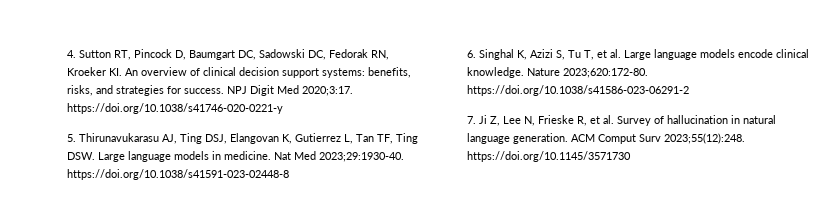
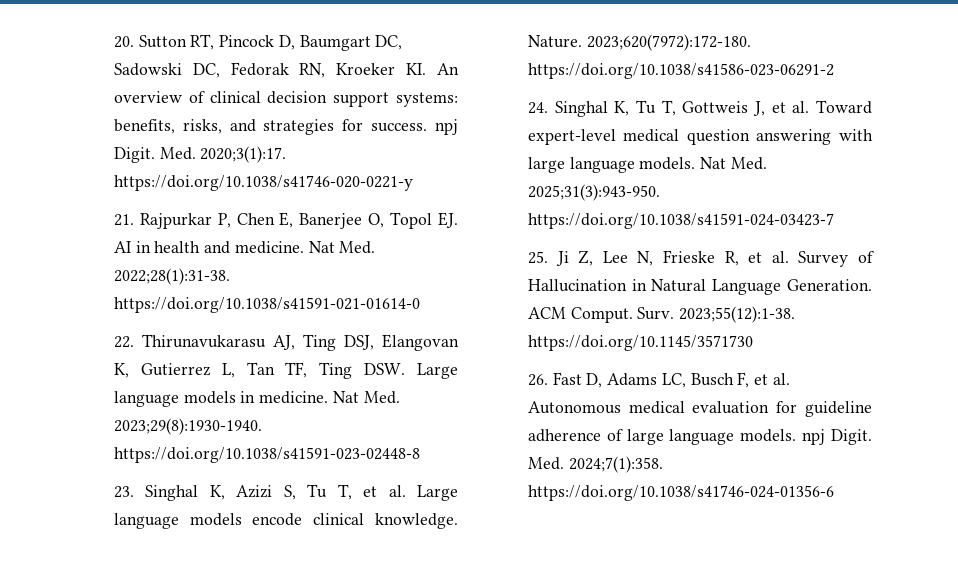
[66,50,76,58] 4. -> [113,36,134,48] 20.
[226,85,353,96] [66,103,283,114] [66,134,76,142] NPJ Digit Med 2020;3:17. https://doi.org/10.1038/s41746-020-0221-y // 5. -> [435,119,459,135] [113,146,287,163] [113,175,413,191] [113,212,458,229] [113,241,376,254] [113,268,230,285] [113,297,420,313] [113,336,134,348] npj Digit. Med. 2020;3(1):17. https://doi.org/10.1038/s41746-020-0221-y // 21. Rajpurkar P, Chen E, Banerjee O, Topol EJ. AI in health and medicine. Nat Med. 2022;28(1):31-38. https://doi.org/10.1038/s41591-021-01614-0 // 22.
[293,151,404,162] Med 2023;29:1930-40. -> [363,391,400,404] [113,418,262,435] Med. 2023;29(8):1930-1940.
[466,50,476,58] 6. -> [113,486,134,498] 23.
[526,68,648,78] Nature 2023;620:172-80. -> [527,34,751,51] Nature. 2023;620(7972):172-180.
[466,116,476,124] 7. -> [527,100,872,117] [527,129,873,145] [527,157,767,173] [527,184,660,201] [527,213,834,229] [527,251,548,264] 24. Singhal K, Tu T, Gottweis J, et al. Toward expert-level medical question answering with large language models. Nat Med. 2025;31(3):943-950. https://doi.org/10.1038/s41591-024-03423-7 // 25.
[666,115,776,124] [466,133,745,144] [466,151,631,162] hallucination in natural language generation. ACM Comput Surv 2023;55(12):248. https://doi.org/10.1145/3571730 -> [527,279,872,295] [527,306,796,323] [527,335,753,351] [527,372,790,388] [527,401,872,417] [527,429,872,445] [527,456,663,473] [527,485,834,501] Hallucination in Natural Language Generation. ACM Comput. Surv. 2023;55(12):1-38. https://doi.org/10.1145/3571730 // 26. Fast D, Adams LC, Busch F, et al. Autonomous medical evaluation for guideline adherence of large language models. npj Digit. Med. 2024;7(1):358. https://doi.org/10.1038/s41746-024-01356-6

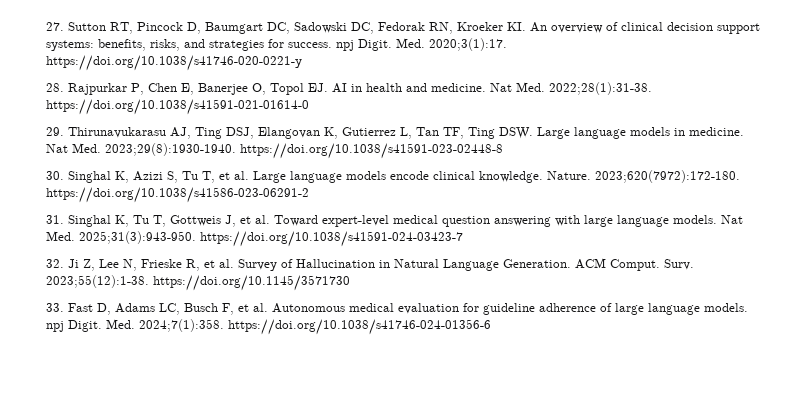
[113,36,134,48] 20. -> [46,22,65,31] 27.
[113,214,134,226] 21. -> [46,83,65,92] 28.
[113,336,134,348] 22. -> [46,127,65,136] 29.
[113,486,134,498] 23. -> [46,171,65,180] 30.
[527,102,548,114] 24. -> [46,215,65,224] 31.
[527,251,548,264] 25. -> [46,259,65,268] 32.
[527,374,548,386] 26. -> [46,303,65,312] 33.

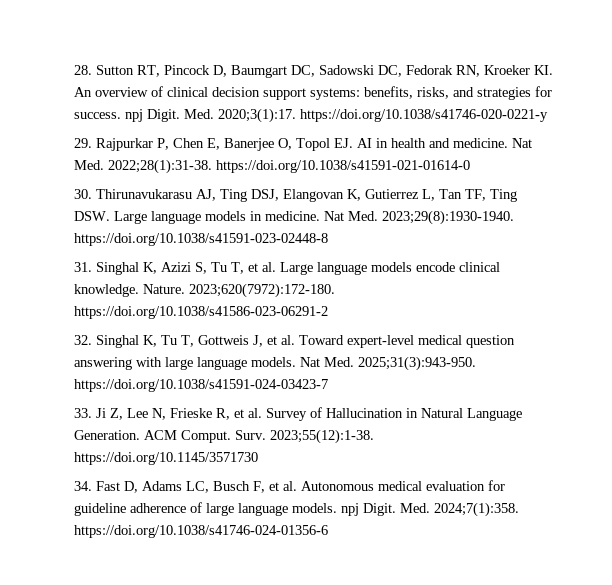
[46,22,65,31] 27. -> [73,65,92,75] 28.
[46,83,65,92] 28. -> [73,138,92,148] 29.
[46,127,65,136] 29. -> [73,189,92,199] 30.
[46,171,65,180] 30. -> [73,262,92,272] 31.
[46,215,65,224] 31. -> [73,335,92,345] 32.
[46,259,65,268] 32. -> [73,408,92,418] 33.
[46,303,65,312] 33. -> [73,481,92,491] 34.

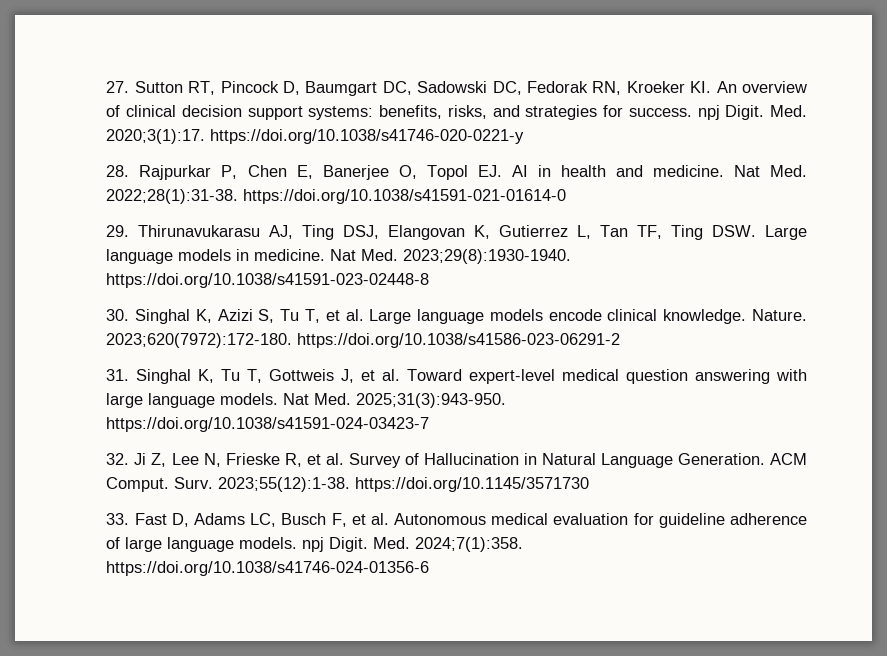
[73,65,92,75] 28. -> [106,81,130,93] 27.
[73,138,92,148] 29. -> [106,165,130,177] 28.
[73,189,92,199] 30. -> [106,225,130,237] 29.
[73,262,92,272] 31. -> [106,309,130,321] 30.
[73,335,92,345] 32. -> [106,369,130,381] 31.
[73,408,92,418] 33. -> [106,453,130,465] 32.
[73,481,92,491] 34. -> [106,513,130,525] 33.

